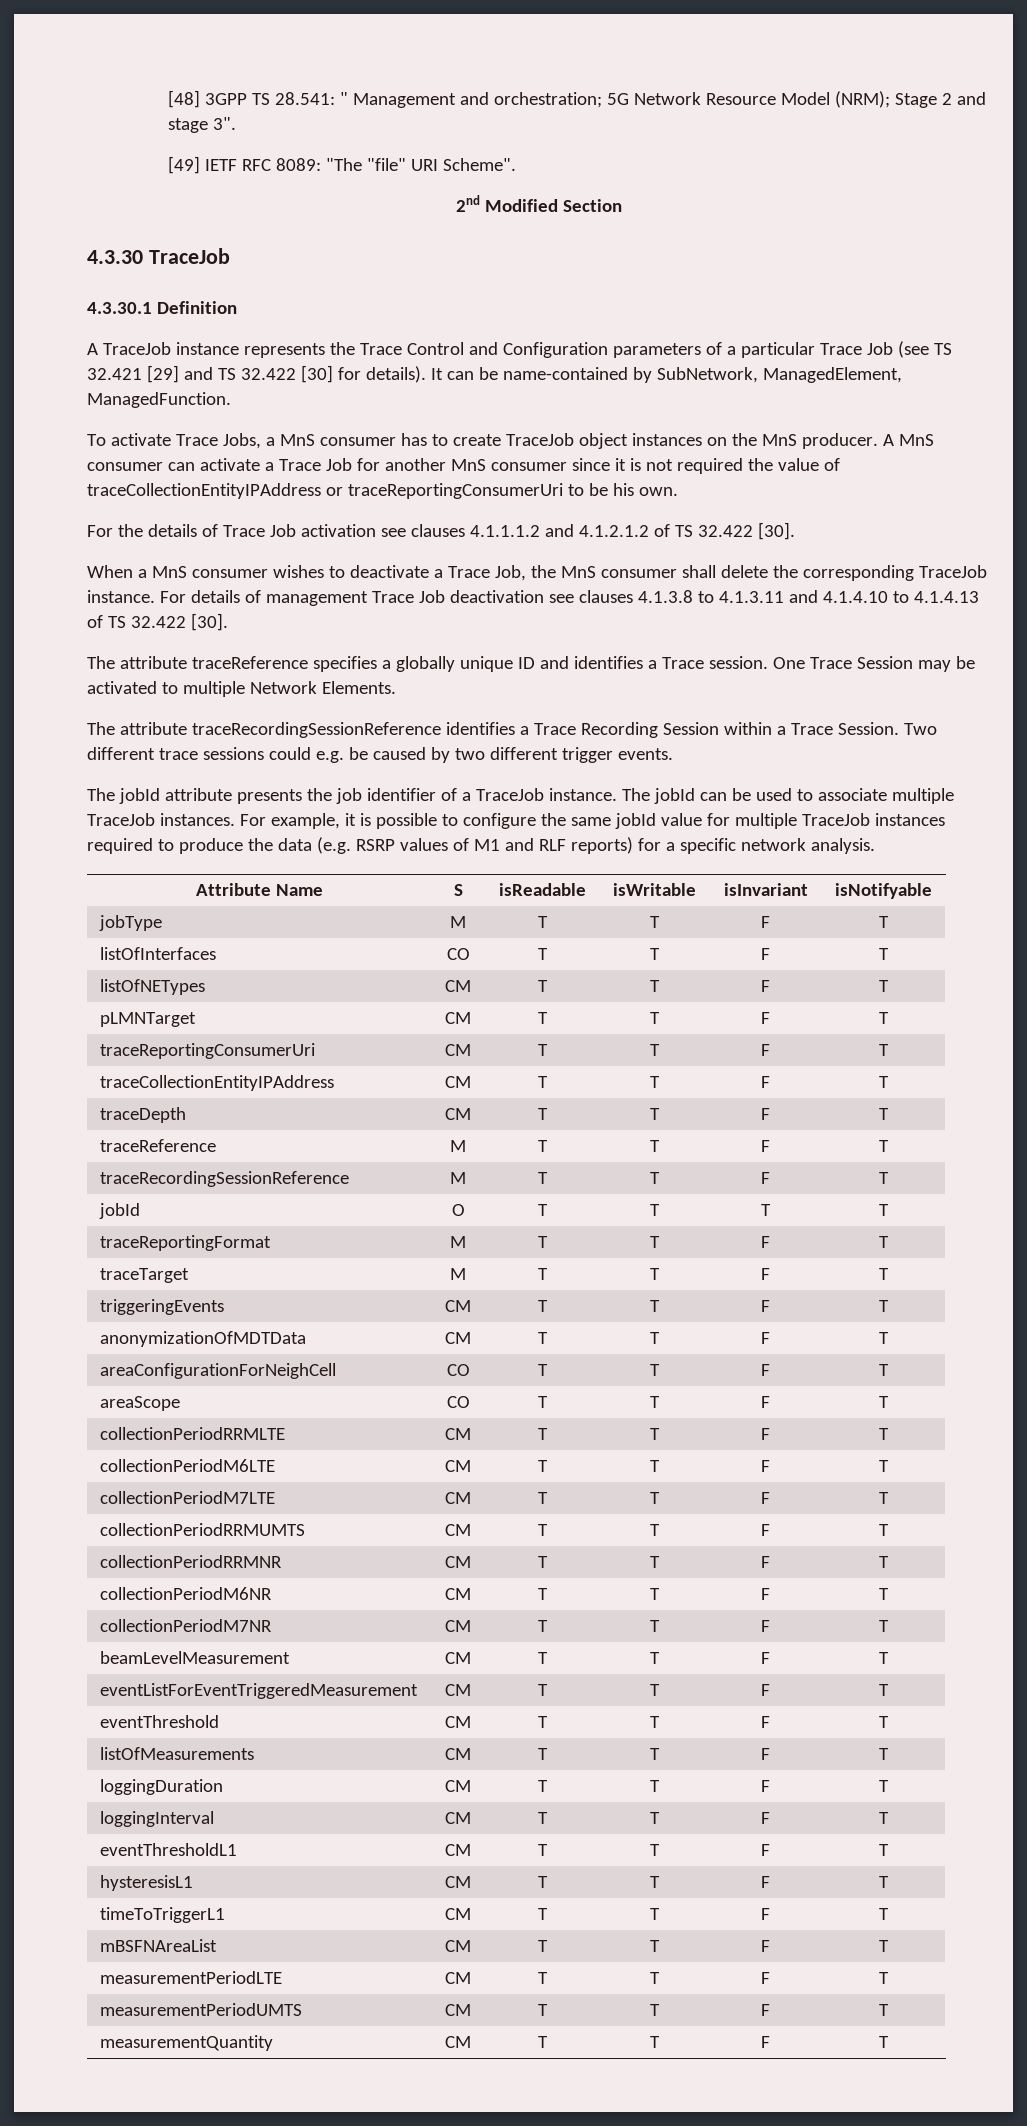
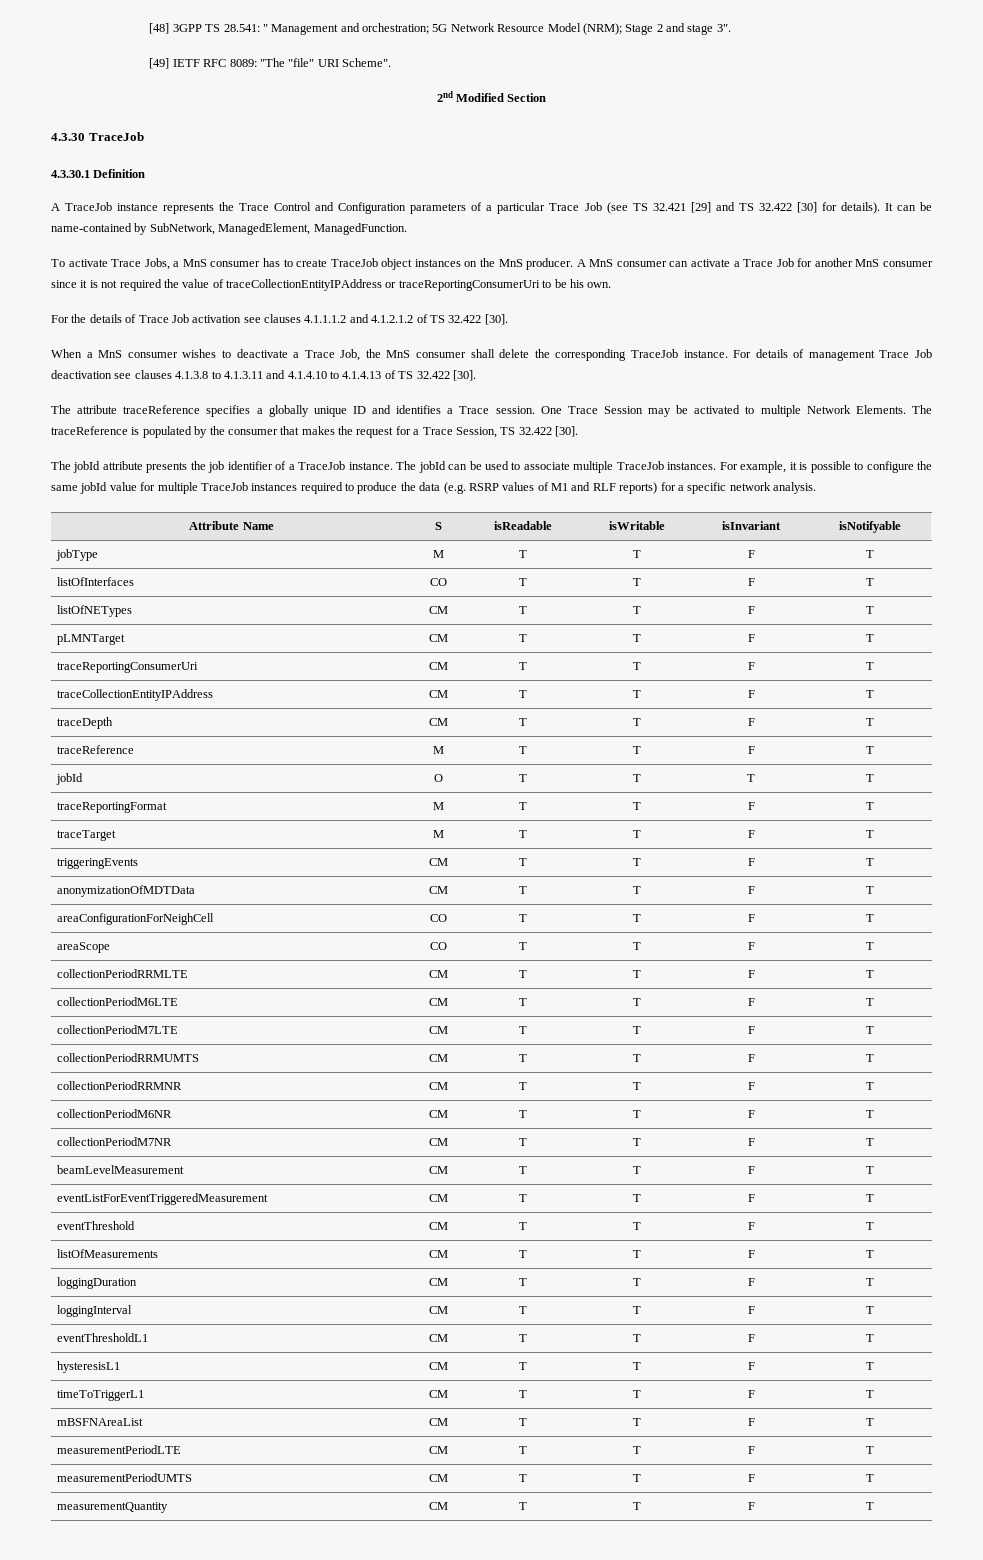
[87,722,937,738] [87,747,673,763] // The attribute traceRecordingSessionReference identifies a Trace Recording Session within a Trace Session. Two different trace sessions could e.g. be caused by two different trigger events. -> [912,405,933,414] [51,426,578,438] The traceReference is populated by the consumer that makes the request for a Trace Session, TS 32.422 [30].
[100,1171,350,1187] [450,1172,466,1184] [537,1172,548,1184] [650,1172,660,1184] [761,1172,770,1184] [879,1172,889,1184] // traceRecordingSessionReference | M | T | T | F | T -> (874, 750) none

